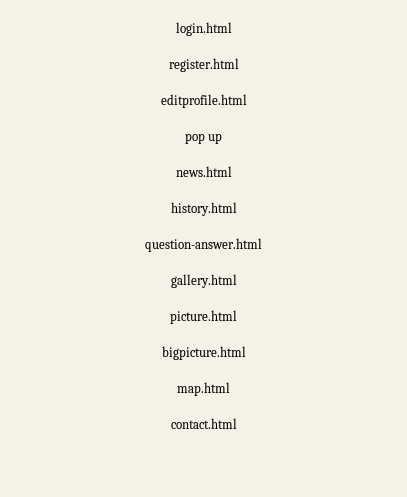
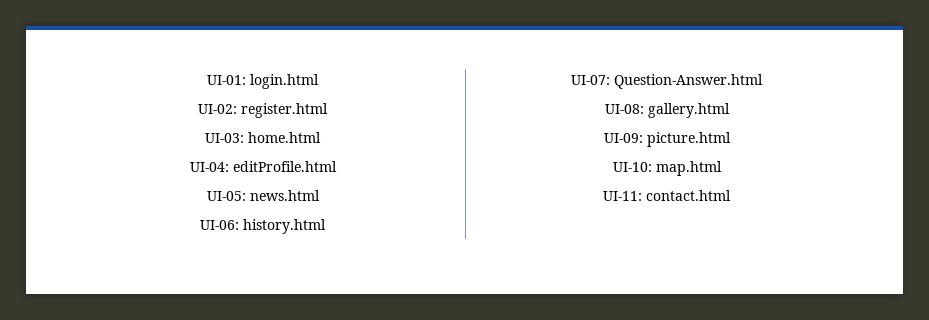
(175, 29) none -> [207,75,246,85] UI-01:
(232, 29) none -> [198,104,237,114] UI-02:
[160,94,247,108] [184,133,223,144] editprofile.html // pop up // -> [205,132,321,143] [189,161,337,172] [206,191,246,201] UI-03: home.html // UI-04: editProfile.html // UI-05:
(232, 171) none -> [200,220,239,230] UI-06:
[145,238,262,252] question-answer.html // -> [571,74,763,89] [604,104,644,114] UI-07: Question-Answer.html // UI-08:
(237, 281) none -> [603,133,643,143] UI-09:
[161,346,246,360] bigpicture.html // -> [612,162,652,172] UI-10:
(230, 389) none -> [603,191,642,201] UI-11:

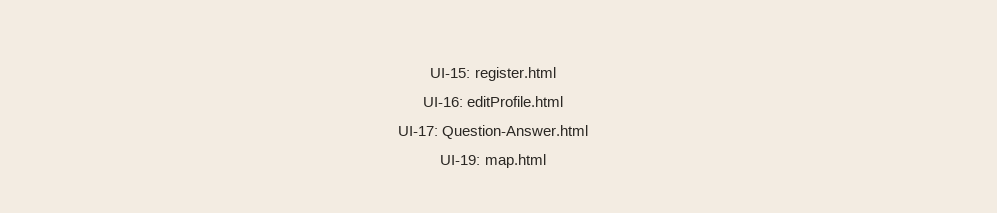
[207,74,319,89] [198,103,328,118] [205,132,321,143] [189,161,337,172] [206,190,320,201] [200,219,326,234] [571,74,763,89] [604,103,730,118] [603,132,731,147] [612,162,652,172] UI-01: login.html // UI-02: register.html // UI-03: home.html // UI-04: editProfile.html // UI-05: news.html // UI-06: history.html // UI-07: Question-Answer.html // UI-08: gallery.html // UI-09: picture.html // UI-10: -> [430,67,556,81] [422,96,564,107] [397,125,589,139] [440,155,481,165] UI-15: register.html // UI-16: editProfile.html // UI-17: Question-Answer.html // UI-19:
[603,190,731,201] // UI-11: contact.html -> (546, 161) none

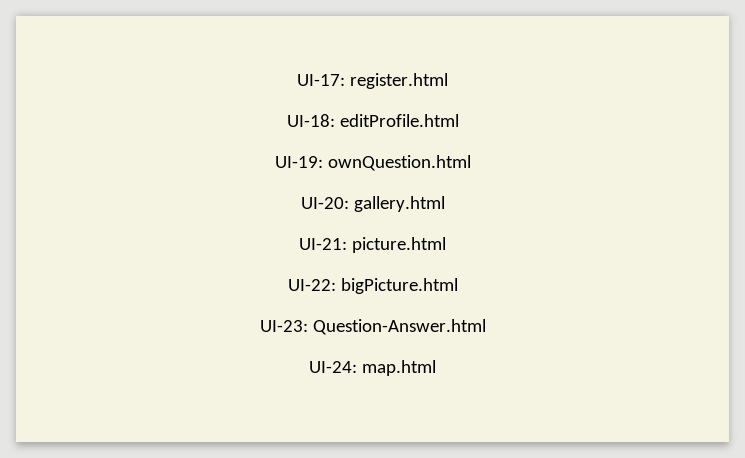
[430,68,471,78] UI-15: -> [297,74,346,86] UI-17:
[422,97,463,107] UI-16: -> [286,114,335,127] UI-18:
[397,126,438,136] UI-17: -> [274,155,471,171] [300,196,445,212] [299,237,446,253] [287,278,458,294] [259,320,308,332] UI-19: ownQuestion.html // UI-20: gallery.html // UI-21: picture.html // UI-22: bigPicture.html // UI-23:
[440,155,481,165] UI-19: -> [309,361,358,373] UI-24:

